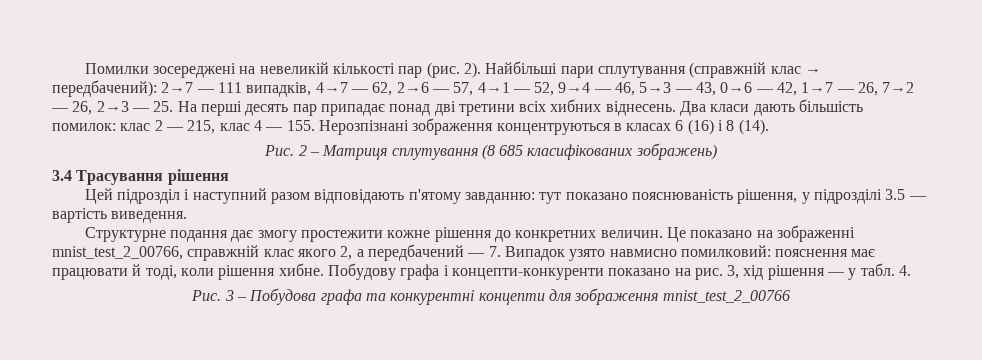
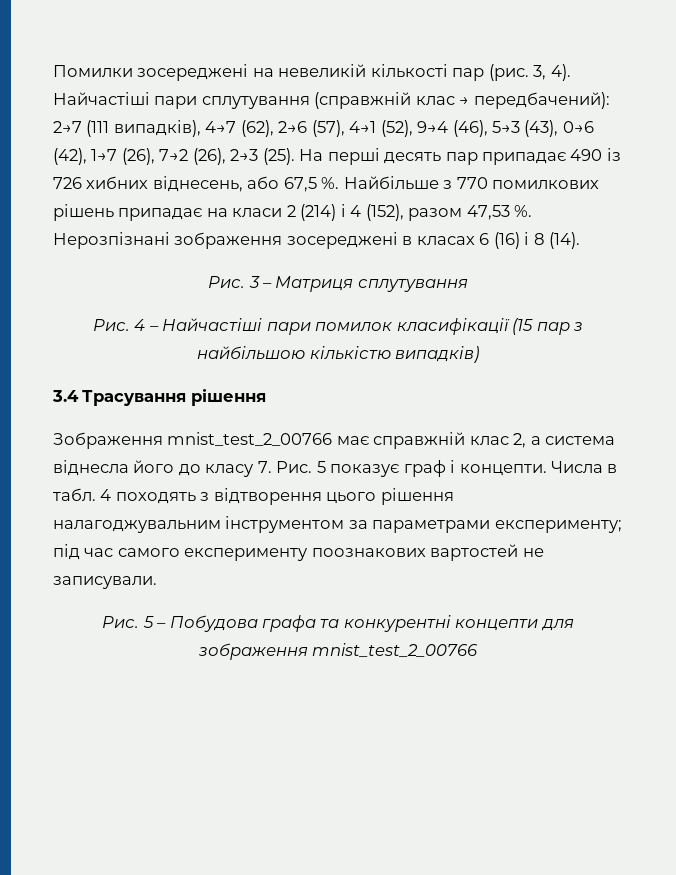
[464,61,558,78] 2). Найбільші -> [533,64,571,81] [53,92,150,105] 3, 4). Найчастіші
[196,82,915,97] [51,101,174,115] — 111 випадків, 4→7 — 62, 2→6 — 57, 4→1 — 52, 9→4 — 46, 5→3 — 43, 0→6 — 42, 1→7 — 26, 7→2 — 26, 2→3 — 25. -> [86,120,594,137] [53,148,295,165] (111 випадків), 4→7 (62), 2→6 (57), 4→1 (52), 9→4 (46), 5→3 (43), 0→6 (42), 1→7 (26), 7→2 (26), 2→3 (25).
[389,99,864,116] [52,120,315,134] понад дві третини всіх хибних віднесень. Два класи дають більшість помилок: клас 2 — 215, клас 4 — 155. -> [570,148,621,161] [53,176,600,192] [53,204,533,221] 490 із 726 хибних віднесень, або 67,5 %. Найбільше з 770 помилкових рішень припадає на класи 2 (214) і 4 (152), разом 47,53 %.
[496,123,611,135] концентруються -> [286,232,398,249] зосереджені
[298,145,307,156] 2 -> [248,276,260,288] 3
[481,143,717,160] [52,169,229,185] [84,188,927,204] [52,208,188,223] [84,225,855,242] [52,246,183,260] (8 685 класифікованих зображень) // 3.4 Трасування рішення // Цей підрозділ і наступний разом відповідають п'ятому завданню: тут показано пояснюваність рішення, у підрозділі 3.5 — вартість виведення. // Структурне подання дає змогу простежити кожне рішення до конкретних величин. Це показано на зображенні mnist_test_2_00766, -> [92,318,584,335] [197,346,479,363] [52,389,266,406] [53,432,369,449] // Рис. 4 – Найчастіші пари помилок класифікації (15 пар з найбільшою кількістю випадків) // 3.4 Трасування рішення // Зображення mnist_test_2_00766 має
[297,249,336,257] якого -> (509, 440) none
[367,244,876,261] [52,263,912,280] [191,290,234,301] передбачений — 7. Випадок узято навмисно помилковий: пояснення має працювати й тоді, коли рішення хибне. Побудову графа і концепти-конкуренти показано на рис. 3, хід рішення — у табл. 4. // Рис. 3 -> [545,436,616,445] [53,460,618,477] [53,488,454,505] [53,516,622,533] [53,544,544,561] [53,576,157,589] [102,616,154,628] система віднесла його до класу 7. Рис. 5 показує граф і концепти. Числа в табл. 4 походять з відтворення цього рішення налагоджувальним інструментом за параметрами експерименту; під час самого експерименту поознакових вартостей не записували. // Рис. 5

